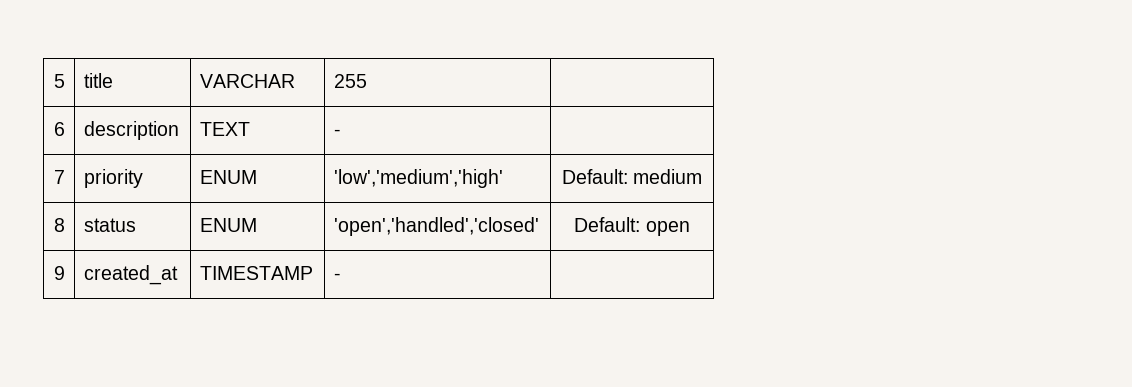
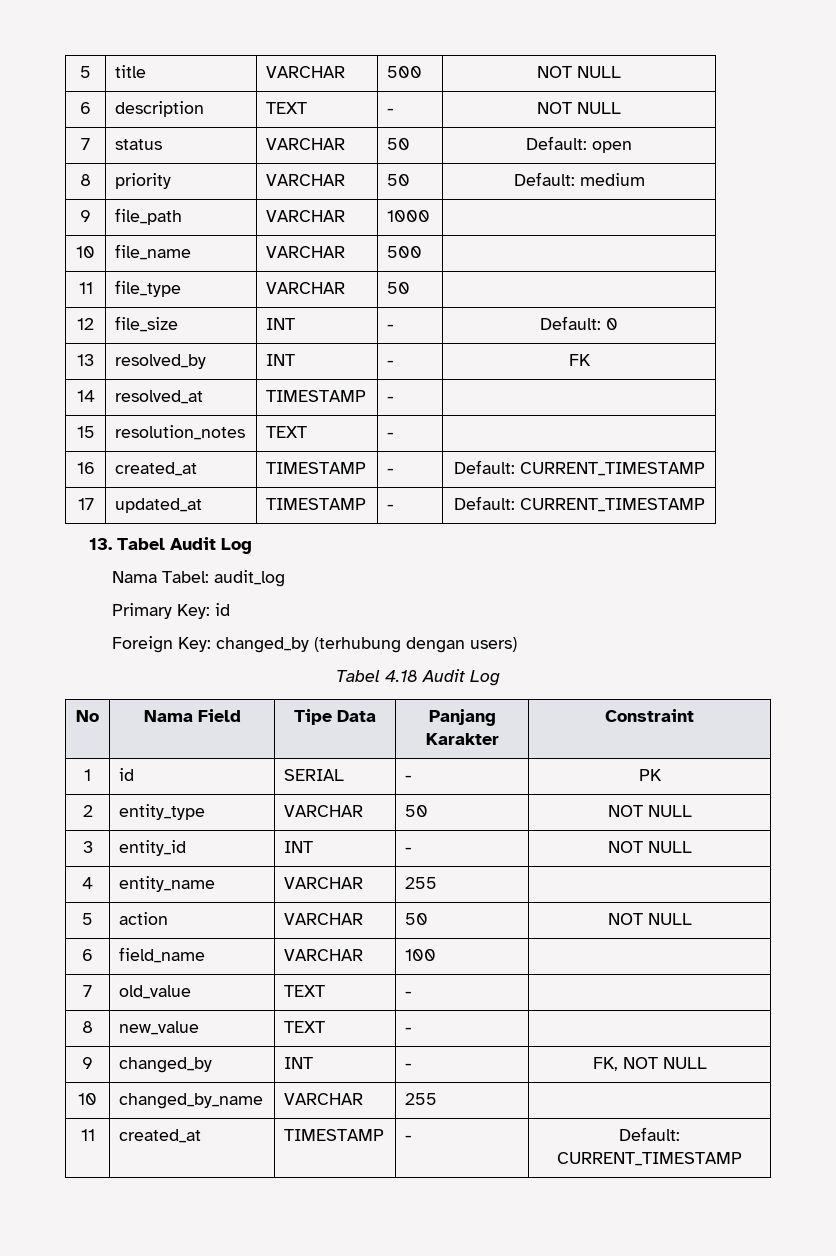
[333,74,367,88] 255 | -> [387,66,423,78] [537,66,621,78] 500 | NOT NULL
[53,170,65,184] // 7 -> [537,102,621,114] [81,138,90,150] [115,139,163,150] [266,138,346,150] [387,138,411,150] [526,136,632,153] [80,174,91,186] NOT NULL // 7 | status | VARCHAR | 50 | Default: open // 8
[199,170,257,184] [333,169,503,188] ENUM | 'low','medium','high' -> [266,174,346,186] [387,174,411,186] VARCHAR | 50
[53,218,65,232] [83,218,136,232] [199,218,257,232] [333,217,539,236] [574,217,690,236] [53,266,65,280] [83,265,178,285] [199,266,313,280] [333,273,341,280] 8 | status | ENUM | 'open','handled','closed' | Default: open // 9 | created_at | TIMESTAMP | - | -> [80,210,91,222] [115,208,183,225] [266,210,346,222] [387,210,431,222] [76,246,95,258] [115,244,192,260] [266,246,346,258] [387,246,423,258] [78,282,93,294] [115,280,182,297] [266,282,346,294] [387,282,411,294] [77,318,94,330] [115,316,179,332] [266,318,296,330] [387,324,395,330] [540,316,618,330] [77,354,94,366] [115,354,207,369] [266,354,296,366] [387,360,395,366] [568,354,591,366] [76,390,95,402] [115,390,204,404] [266,390,367,402] [387,396,395,402] [76,426,95,438] [115,425,246,440] [266,426,308,438] [387,432,395,438] [76,462,95,474] [115,462,198,476] [266,462,367,474] [387,468,395,474] [453,460,705,476] [77,498,94,510] [115,498,203,513] [266,498,367,510] [387,504,395,510] [453,496,705,512] [88,537,252,554] [112,570,286,587] [112,603,231,619] [112,636,518,653] [336,669,500,686] [76,710,99,722] [143,709,241,722] [294,709,376,725] [428,709,496,726] [425,733,499,745] [605,709,694,722] [84,769,91,781] [119,768,135,781] [284,769,345,781] [405,775,413,781] [638,769,662,781] [82,805,93,817] [119,804,206,820] [284,805,364,817] [405,805,429,817] [607,805,692,817] [82,841,93,853] [119,840,187,856] [284,841,314,853] [405,847,413,853] [607,841,692,853] [82,877,93,889] [119,876,216,892] [284,877,364,889] [405,877,438,889] [82,913,93,925] [119,912,169,925] [284,913,364,925] [405,913,429,925] [607,913,692,925] [82,949,93,961] [119,947,206,963] [284,949,364,961] [405,949,437,961] [83,985,92,997] [119,985,192,999] [284,985,326,997] [405,991,413,997] [82,1021,93,1033] [119,1021,200,1035] [284,1021,326,1033] [405,1027,413,1033] [82,1057,93,1069] [119,1057,213,1073] [284,1057,314,1069] [405,1063,413,1069] [592,1057,707,1071] [78,1093,97,1105] [119,1093,264,1109] [284,1093,364,1105] [405,1093,438,1105] [80,1129,95,1141] [119,1129,202,1143] [284,1129,385,1141] [405,1135,413,1141] [619,1127,680,1141] [557,1152,742,1166] 9 | file_path | VARCHAR | 1000 | // 10 | file_name | VARCHAR | 500 | // 11 | file_type | VARCHAR | 50 | // 12 | file_size | INT | - | Default: 0 // 13 | resolved_by | INT | - | FK // 14 | resolved_at | TIMESTAMP | - | // 15 | resolution_notes | TEXT | - | // 16 | created_at | TIMESTAMP | - | Default: CURRENT_TIMESTAMP // 17 | updated_at | TIMESTAMP | - | Default: CURRENT_TIMESTAMP // 13. Tabel Audit Log // Nama Tabel: audit_log // Primary Key: id // Foreign Key: changed_by (terhubung dengan users) // Tabel 4.18 Audit Log // No | Nama Field | Tipe Data | Panjang Karakter | Constraint // 1 | id | SERIAL | - | PK // 2 | entity_type | VARCHAR | 50 | NOT NULL // 3 | entity_id | INT | - | NOT NULL // 4 | entity_name | VARCHAR | 255 | // 5 | action | VARCHAR | 50 | NOT NULL // 6 | field_name | VARCHAR | 100 | // 7 | old_value | TEXT | - | // 8 | new_value | TEXT | - | // 9 | changed_by | INT | - | FK, NOT NULL // 10 | changed_by_name | VARCHAR | 255 | // 11 | created_at | TIMESTAMP | - | Default: CURRENT_TIMESTAMP

